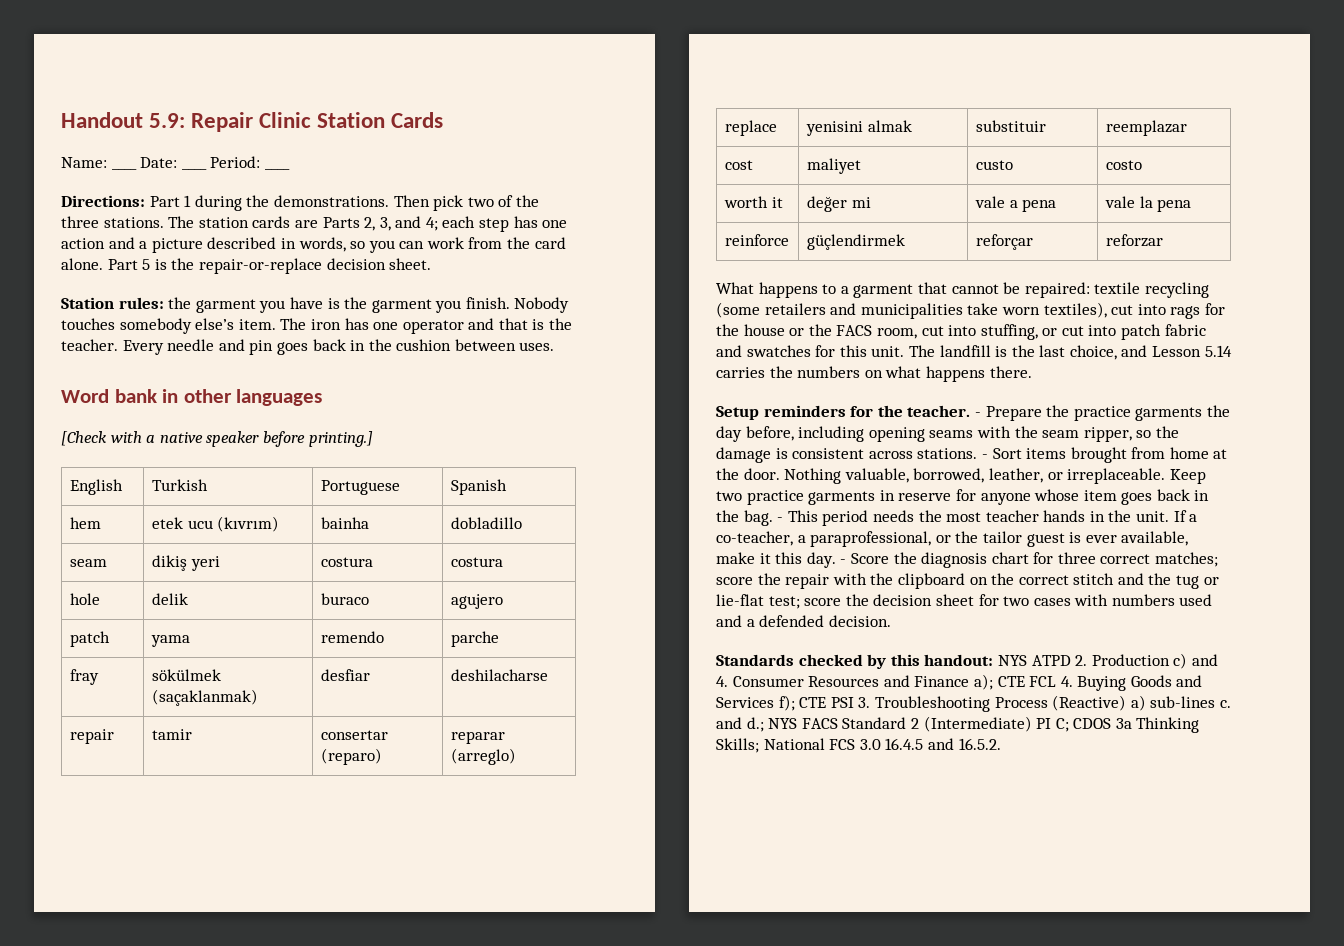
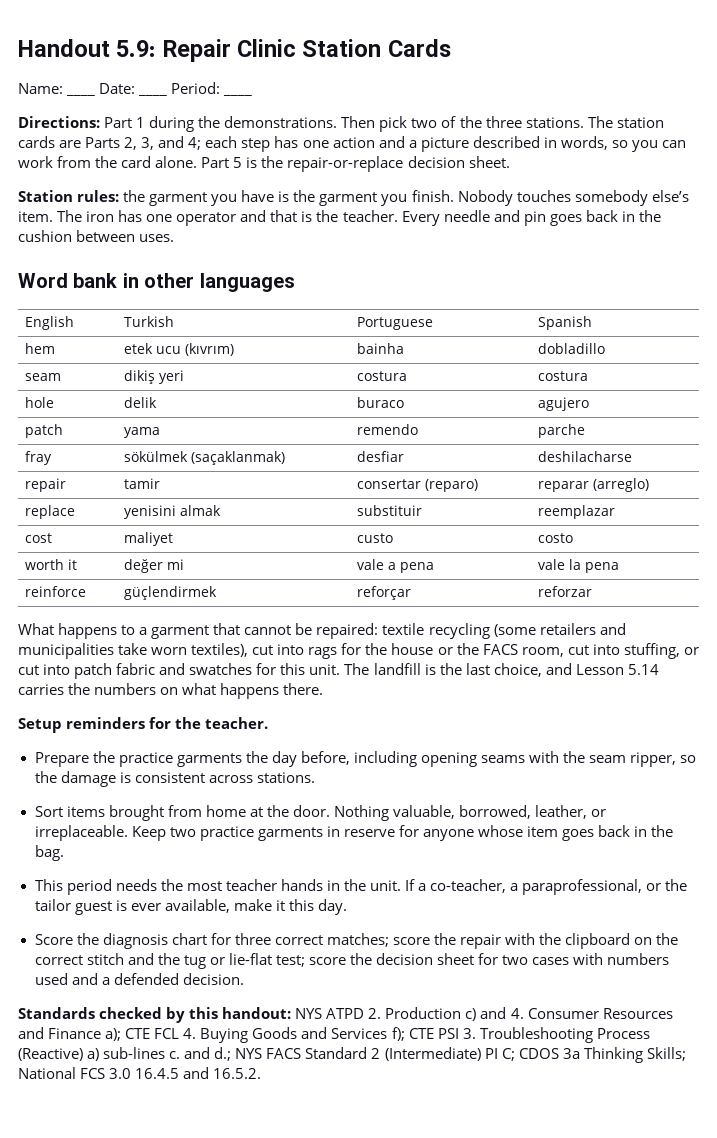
[61,431,373,447] // [Check with a native speaker before printing.] -> (295, 282) none
[974,412,981,417] - -> (269, 723) //
[981,454,988,459] - -> (315, 777) //
[777,517,784,522] - -> (64, 853) //
[840,559,847,564] - -> (347, 907) //

